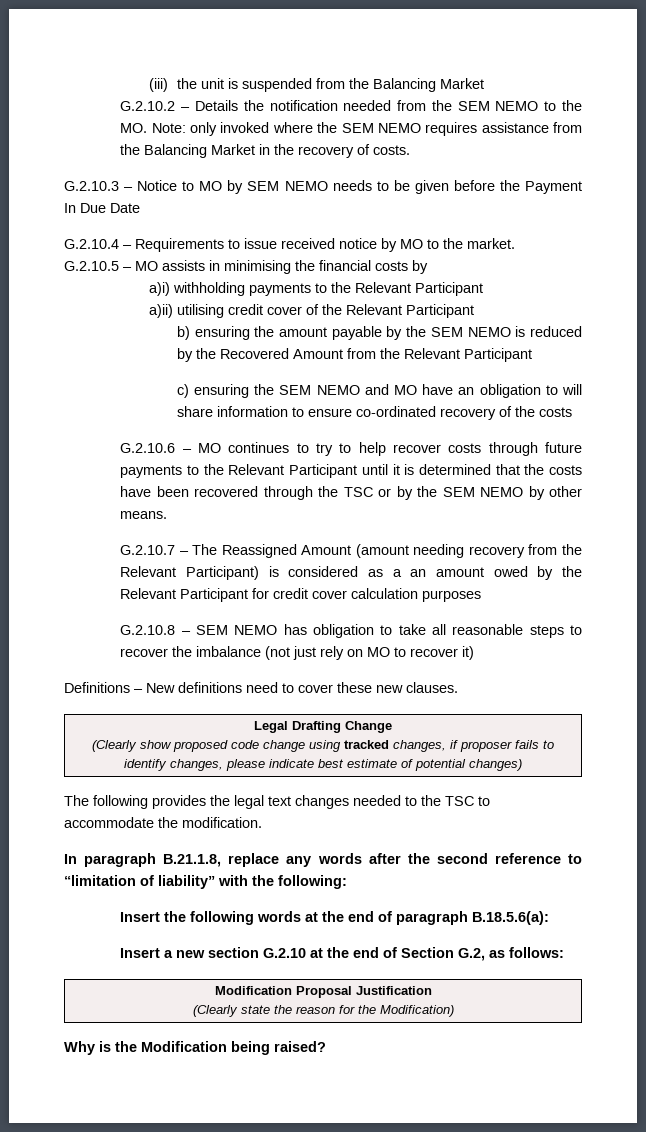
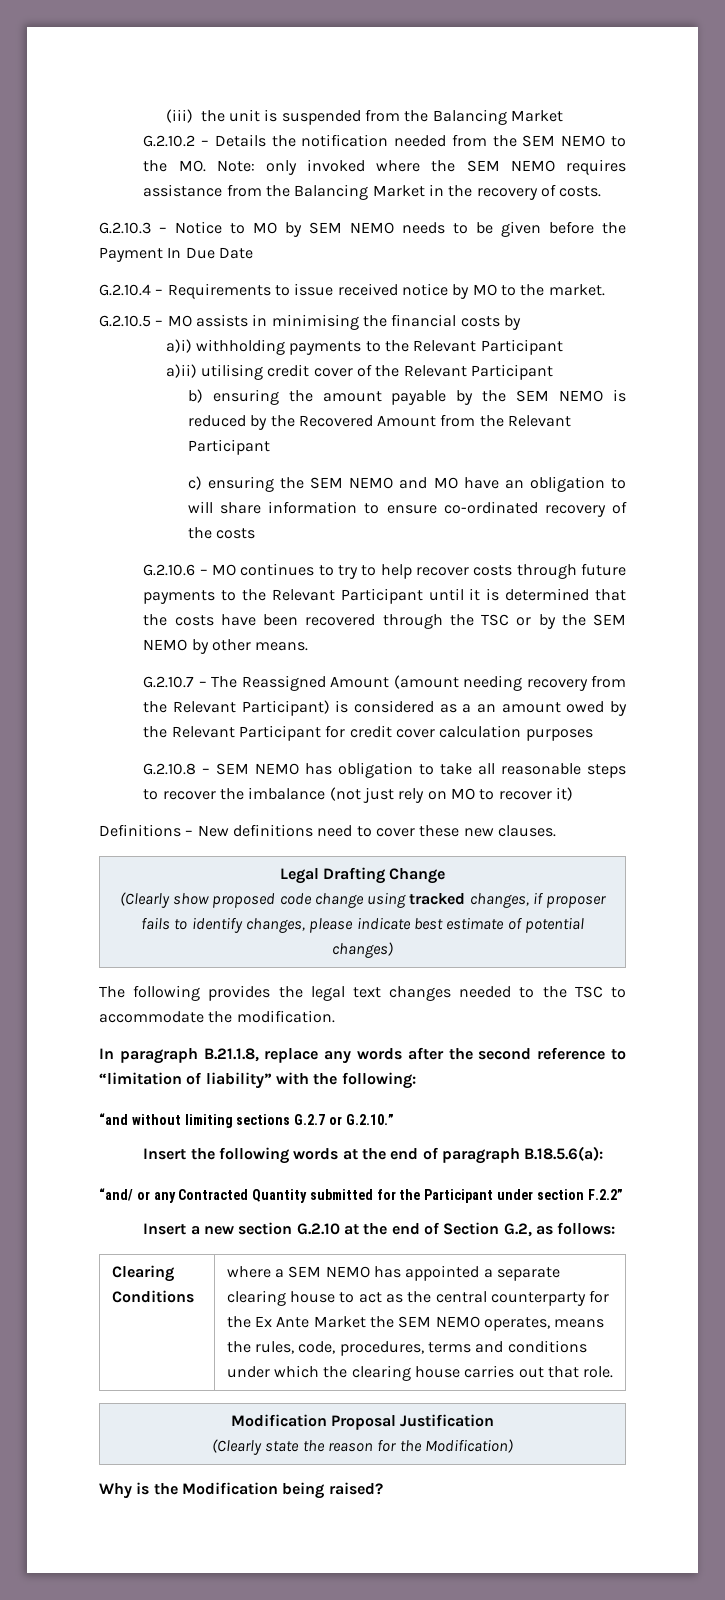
(347, 882) none -> [99,1113,394,1128] // “and without limiting sections G.2.7 or G.2.10.”
(550, 918) none -> [99,1188,623,1203] // “and/ or any Contracted Quantity submitted for the Participant under section F.2.2”
(565, 952) none -> [111,1265,174,1282] [111,1290,194,1303] [226,1265,560,1281] [226,1290,610,1306] [226,1316,605,1331] [226,1340,587,1356] [226,1365,614,1381] // Clearing Conditions | where a SEM NEMO has appointed a separate clearing house to act as the central counterparty for the Ex Ante Market the SEM NEMO operates, means the rules, code, procedures, terms and conditions under which the clearing house carries out that role.

